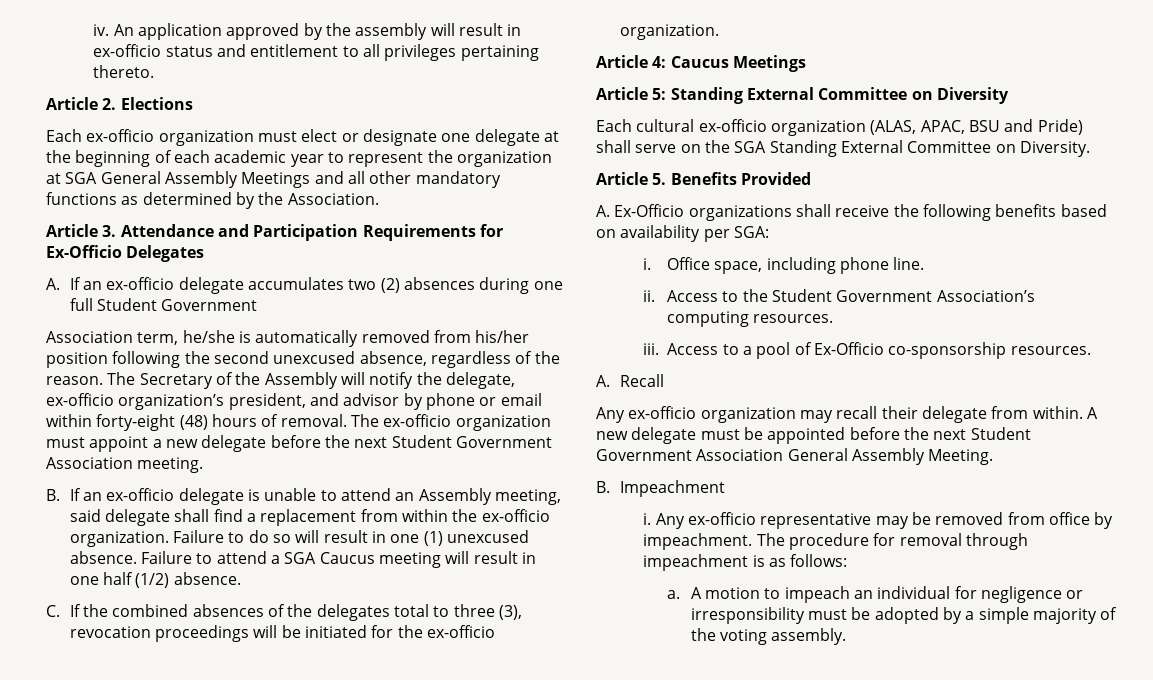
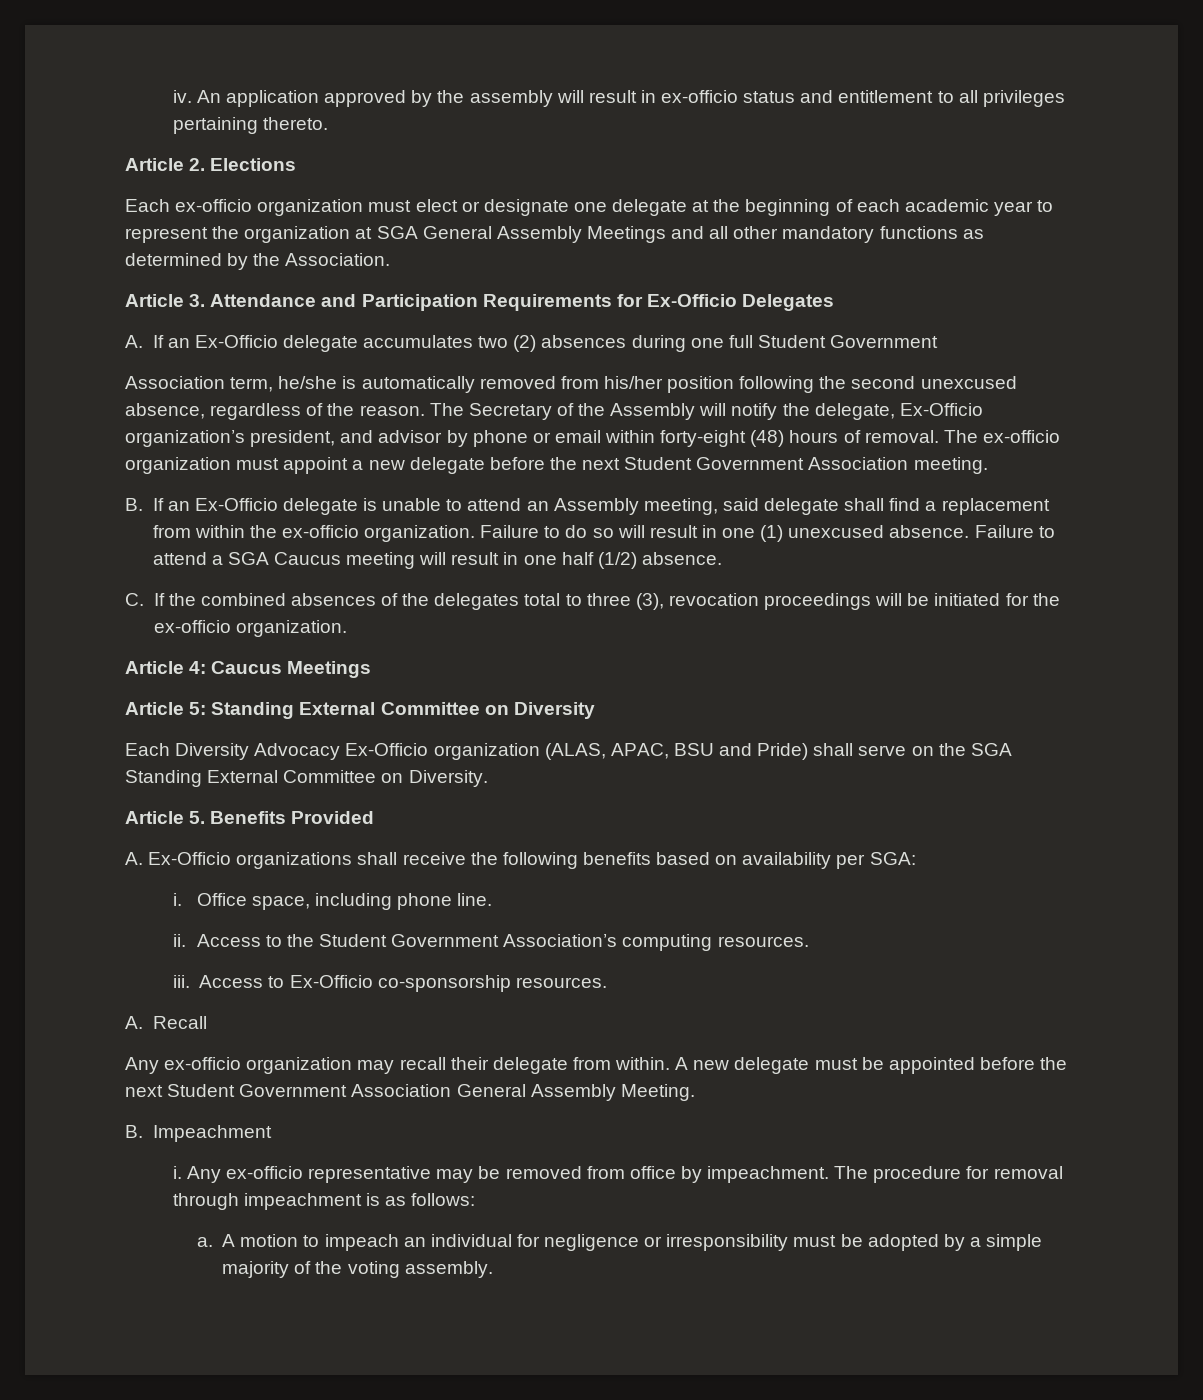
[106,277,175,290] ex-officio -> [194,335,278,348] Ex-Officio
[46,393,114,406] ex-officio -> [899,403,983,416] Ex-Officio
[106,488,175,501] ex-officio -> [194,498,278,511] Ex-Officio
[636,119,767,132] cultural ex-officio -> [175,743,429,760] Diversity Advocacy Ex-Officio
[742,342,812,359] a pool of -> (285, 982) none

